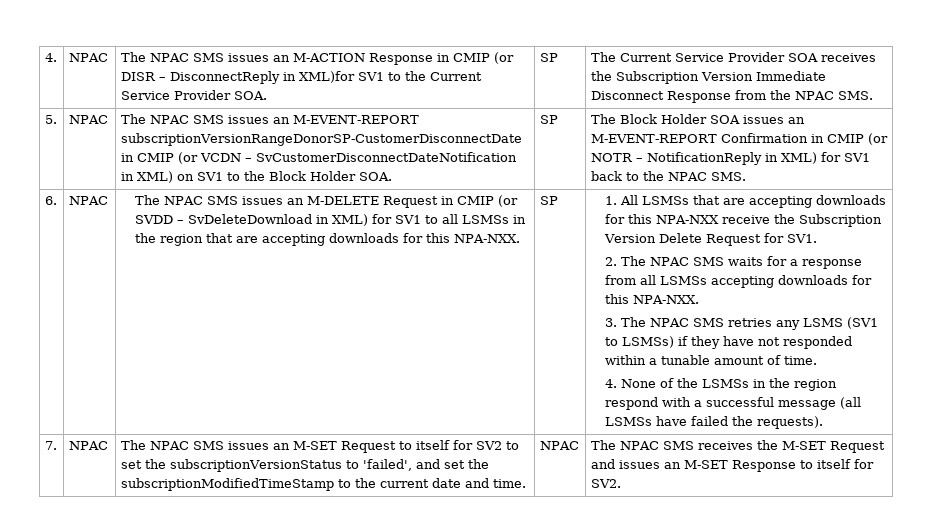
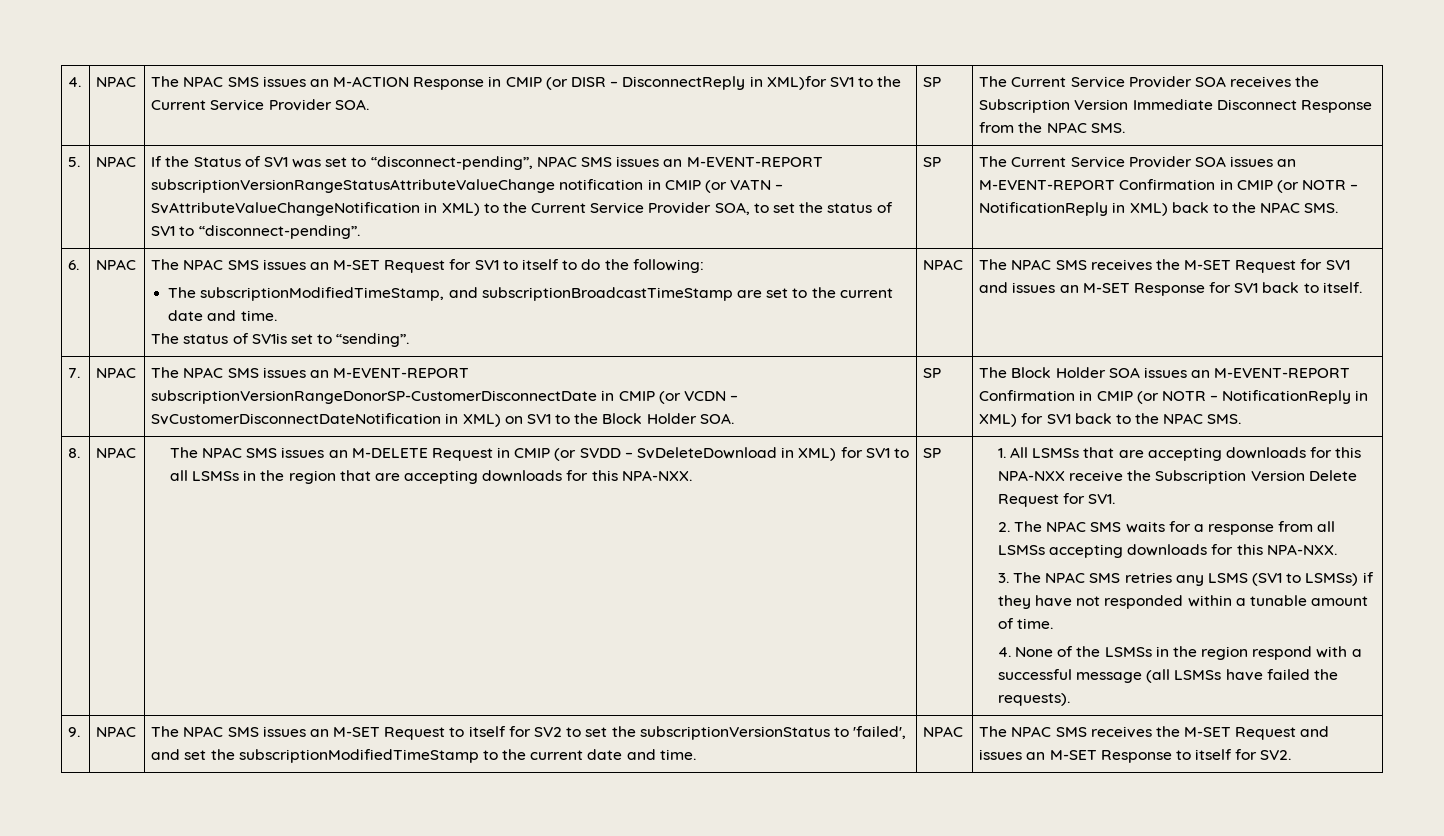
(108, 119) none -> [151,156,823,170] [151,179,784,193] [151,202,893,216] [151,225,360,239] [923,157,942,167] [979,156,1297,168] [979,179,1359,193] [979,202,1339,216] [68,260,80,270] [96,259,137,270] [151,259,704,273] [168,287,893,301] [168,310,277,321] [151,333,410,347] [923,259,964,270] [979,259,1350,273] [979,282,1362,296] [68,368,81,378] [96,367,137,378] | If the Status of SV1 was set to “disconnect-pending”, NPAC SMS issues an M-EVENT-REPORT subscriptionVersionRangeStatusAttributeValueChange notification in CMIP (or VATN – SvAttributeValueChangeNotification in XML) to the Current Service Provider SOA, to set the status of SV1 to “disconnect-pending”. | SP | The Current Service Provider SOA issues an M-EVENT-REPORT Confirmation in CMIP (or NOTR – NotificationReply in XML) back to the NPAC SMS. // 6. | NPAC | The NPAC SMS issues an M-SET Request for SV1 to itself to do the following: // The subscriptionModifiedTimeStamp, and subscriptionBroadcastTimeStamp are set to the current date and time. // The status of SV1is set to “sending”. | NPAC | The NPAC SMS receives the M-SET Request for SV1 and issues an M-SET Response for SV1 back to itself. // 7. | NPAC
[44,196,57,205] 6. -> [68,448,81,458] 8.
[44,441,57,450] 7. -> [68,727,81,737] 9.

